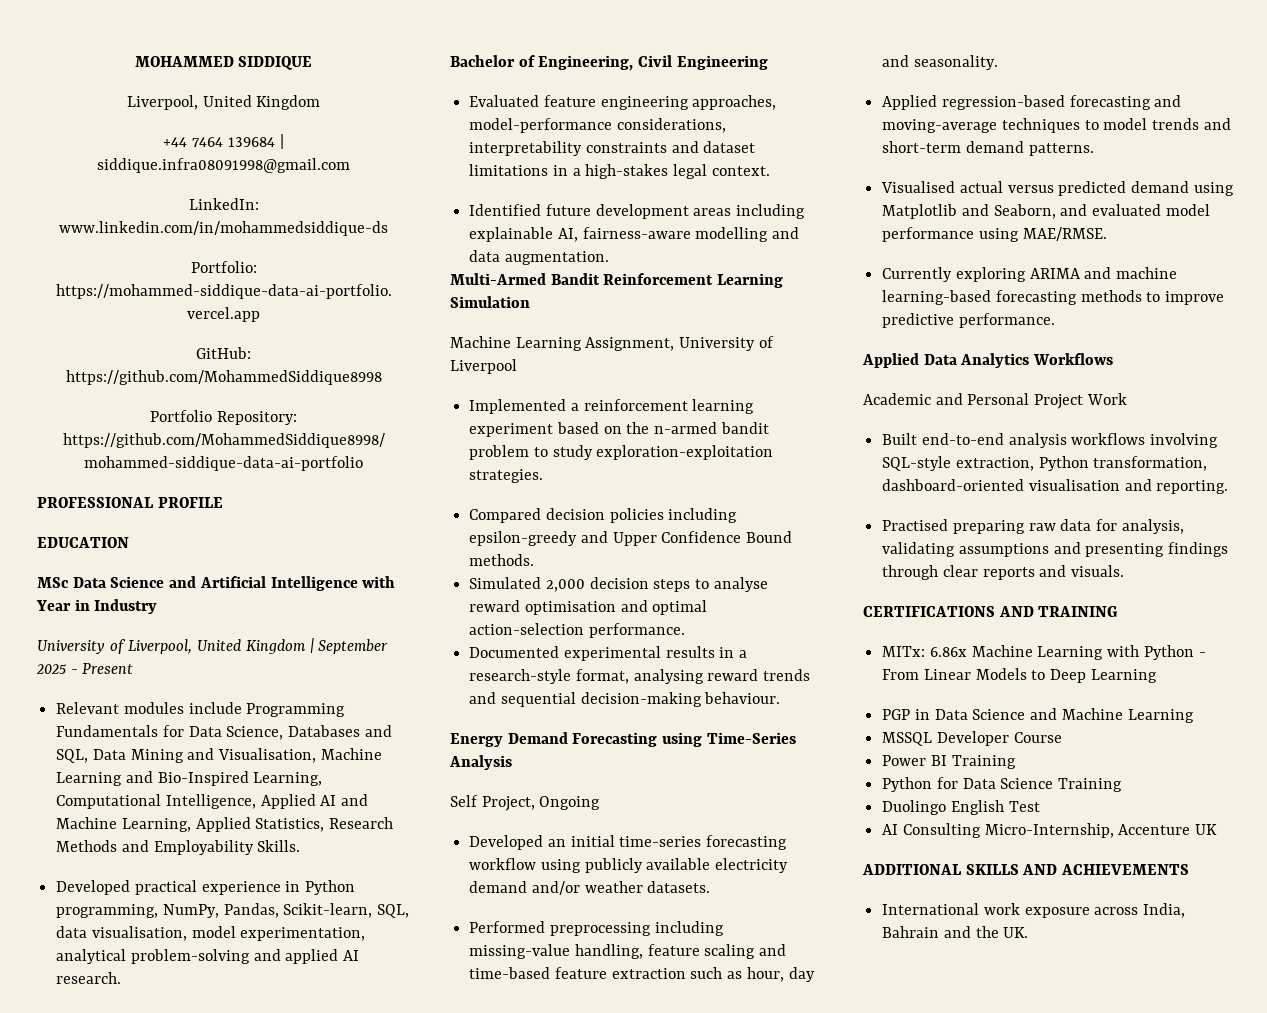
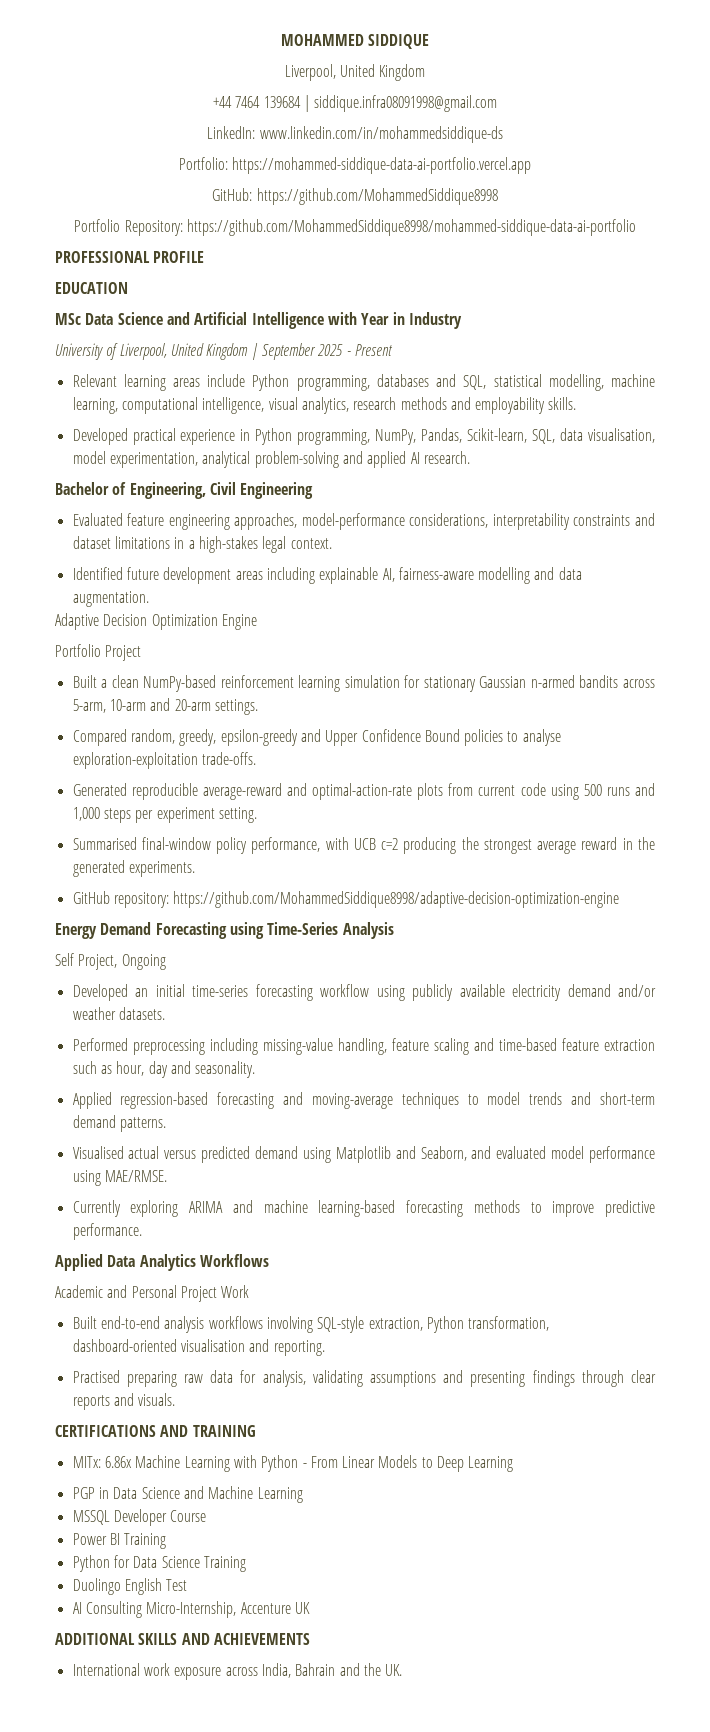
[123,702,346,717] [56,725,392,740] [56,748,382,763] [56,771,323,786] [56,794,369,809] [56,817,394,832] [56,840,301,855] modules include Programming Fundamentals for Data Science, Databases and SQL, Data Mining and Visualisation, Machine Learning and Bio-Inspired Learning, Computational Intelligence, Applied AI and Machine Learning, Applied Statistics, Research Methods and Employability Skills. -> [123,374,656,391] [72,397,577,414] learning areas include Python programming, databases and SQL, statistical modelling, machine learning, computational intelligence, visual analytics, research methods and employability skills.
[450,273,784,288] [450,296,530,308] [450,336,774,351] [450,359,517,374] [469,399,755,414] [469,422,769,437] [469,445,774,460] [469,469,544,483] [469,508,738,523] Multi-Armed Bandit Reinforcement Learning Simulation // Machine Learning Assignment, University of Liverpool // Implemented a reinforcement learning experiment based on the n-armed bandit problem to study exploration-exploitation strategies. // Compared decision policies including -> [55,613,257,630] [55,644,142,661] [72,675,655,692] [72,698,258,715] [72,729,217,746] Adaptive Decision Optimization Engine // Portfolio Project // Built a clean NumPy-based reinforcement learning simulation for stationary Gaussian n-armed bandits across 5-arm, 10-arm and 20-arm settings. // Compared random, greedy,
[469,554,535,566] [469,577,768,592] [469,600,708,615] [469,623,685,638] [469,646,748,661] [469,669,811,684] [469,692,781,707] methods. // Simulated 2,000 decision steps to analyse reward optimisation and optimal action-selection performance. // Documented experimental results in a research-style format, analysing reward trends and sequential decision-making behaviour. -> [464,729,561,746] [72,752,256,769] [72,783,656,800] [72,807,257,823] [72,837,655,854] [72,860,195,877] [72,891,620,908] policies to analyse exploration-exploitation trade-offs. // Generated reproducible average-reward and optimal-action-rate plots from current code using 500 runs and 1,000 steps per experiment setting. // Summarised final-window policy performance, with UCB c=2 producing the strongest average reward in the generated experiments. // GitHub repository: https://github.com/MohammedSiddique8998/adaptive-decision-optimization-engine

